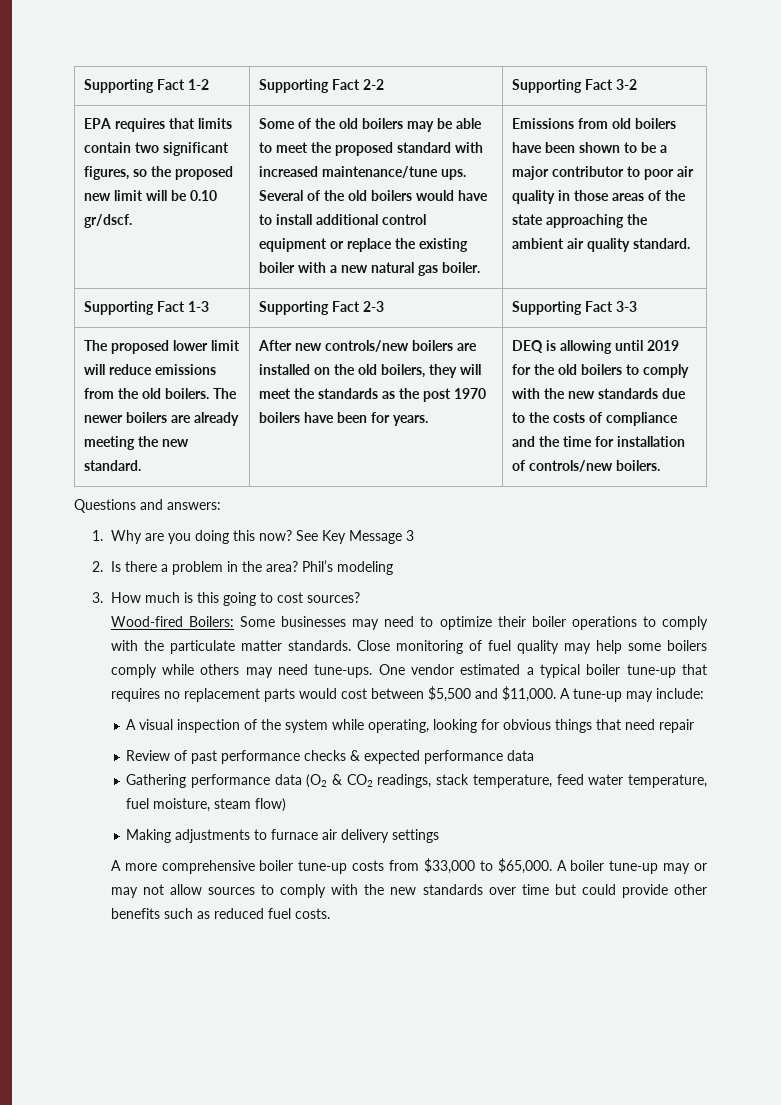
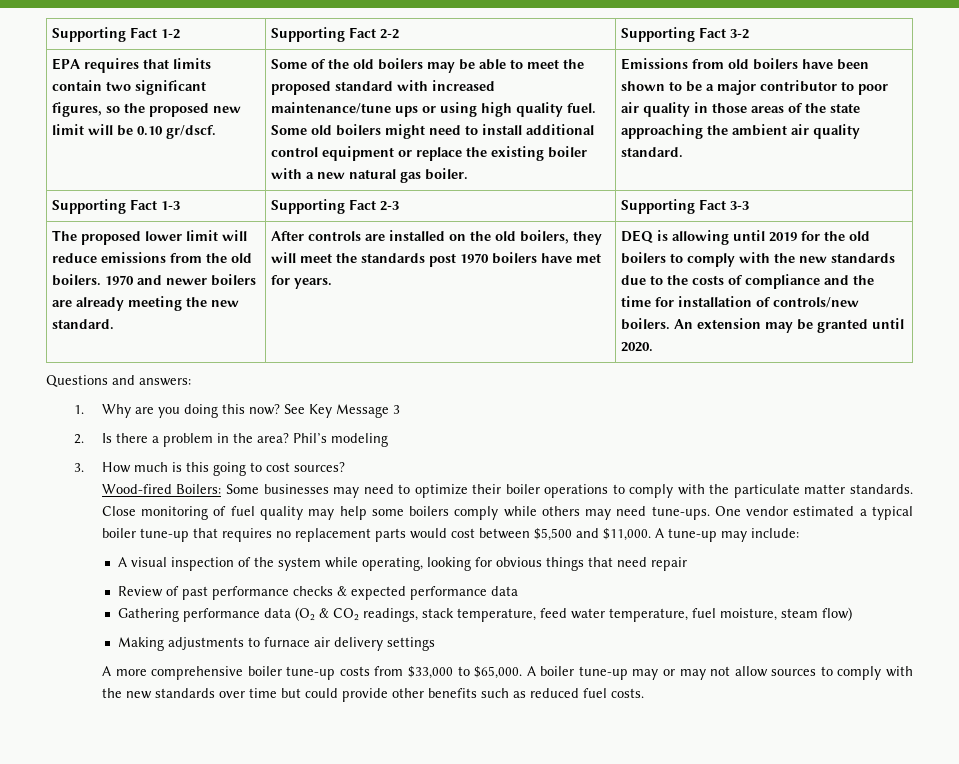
[440,169,466,180] [258,190,488,201] ups. Several of the old boilers would have -> [395,102,597,117] [271,124,462,139] ups or using high quality fuel. Some old boilers might need
[212,388,237,399] The -> [105,275,163,285] 1970 and
[294,340,453,352] new controls/new boilers -> [308,231,362,241] controls
[381,388,420,399] as the -> (426, 258) none
[336,412,367,423] been -> [576,253,602,263] met
(660, 465) none -> [674,318,905,333] [621,342,654,352] An extension may be granted until 2020.

